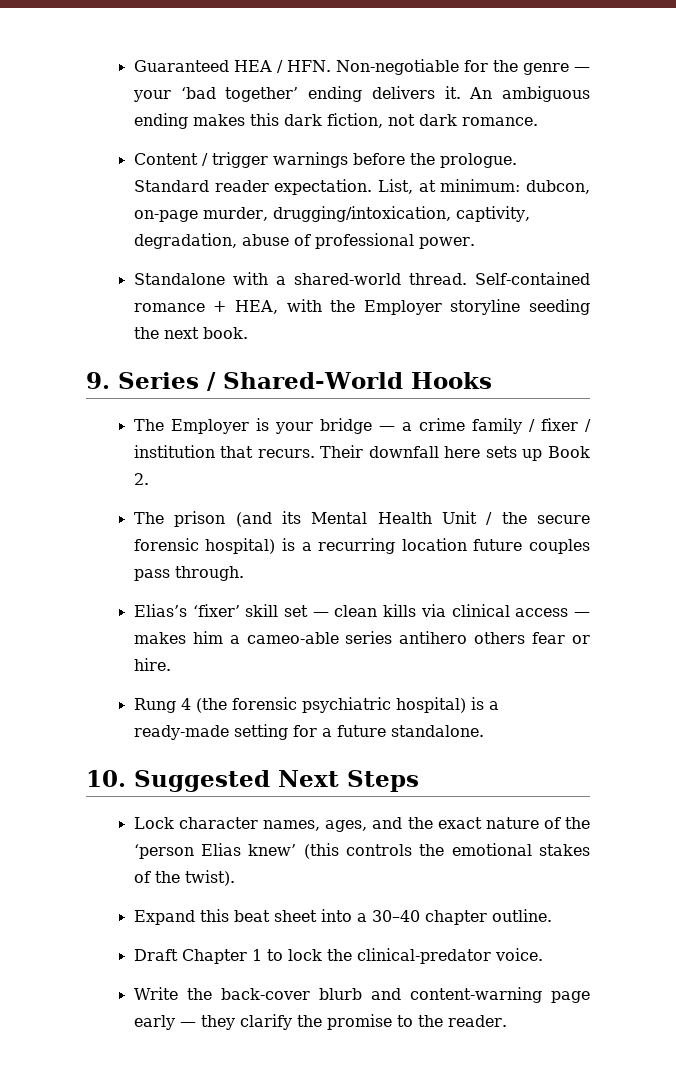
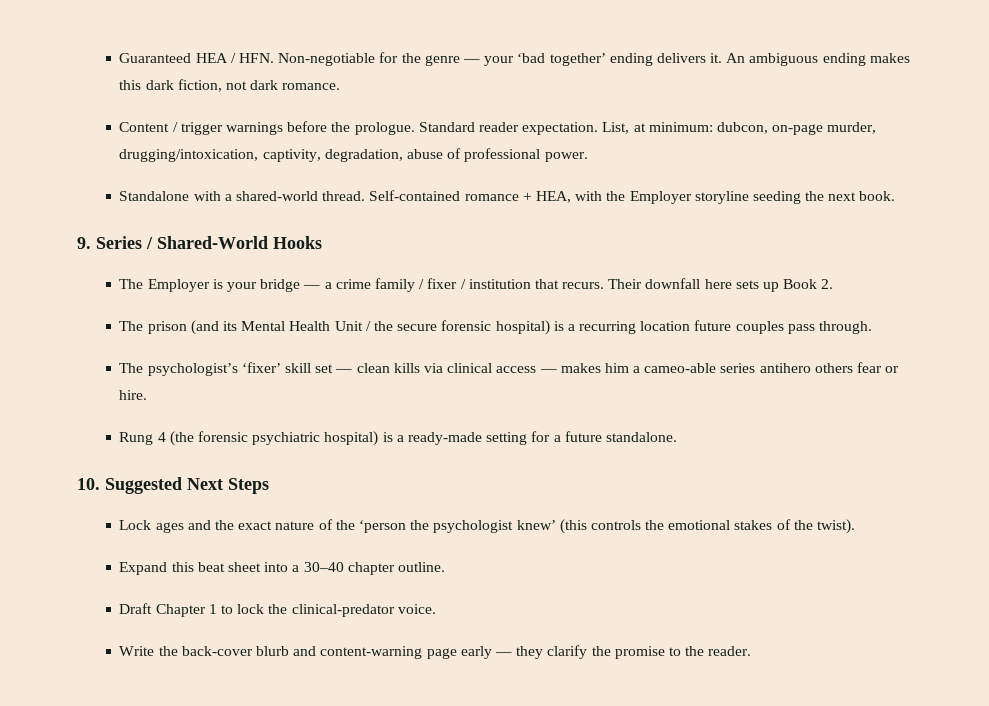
[133,604,187,617] Elias’s -> [119,363,238,376] The psychologist’s
[178,817,368,832] character names, ages, -> [155,522,184,533] ages
[201,843,242,856] Elias -> [410,520,514,533] the psychologist

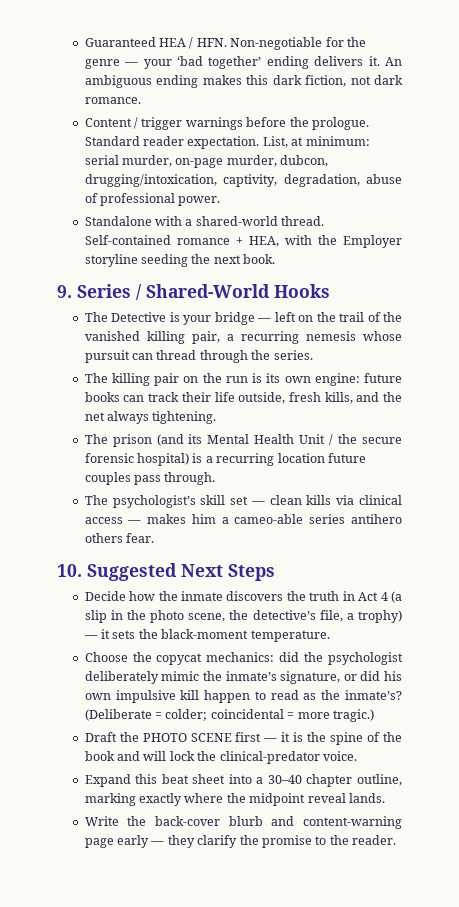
[716,122,768,134] dubcon, -> [84,155,173,167] serial murder,
(877, 128) none -> [280,155,329,167] dubcon,
[147,279,210,292] Employer -> [111,312,167,322] Detective
[324,278,834,292] a crime family / fixer / institution that recurs. Their downfall here sets up Book 2. -> [274,312,402,322] [84,331,402,344] [84,350,313,363] [84,373,402,386] [84,392,402,404] [84,411,217,424] left on the trail of the vanished killing pair, a recurring nemesis whose pursuit can thread through the series. // The killing pair on the run is its own engine: future books can track their life outside, fresh kills, and the net always tightening.
[241,362,281,373] ‘fixer’ -> (196, 501) none
[856,362,900,373] [119,390,148,400] [119,431,677,446] [77,477,269,494] [119,519,855,534] fear or hire. // Rung 4 (the forensic psychiatric hospital) is a ready-made setting for a future standalone. // 10. Suggested Next Steps // Lock ages and the exact nature of the ‘person the psychologist knew’ (this controls the emotional stakes of the twist). -> [126,533,155,543] [57,563,275,581] [84,591,403,603] [84,610,402,623] [83,629,330,642] [84,652,403,665] [84,671,403,684] [84,690,402,703] [84,709,374,722] [84,732,402,745] [84,751,357,764] fear. // 10. Suggested Next Steps // Decide how the inmate discovers the truth in Act 4 (a slip in the photo scene, the detective’s file, a trophy) — it sets the black-moment temperature. // Choose the copycat mechanics: did the psychologist deliberately mimic the inmate’s signature, or did his own impulsive kill happen to read as the inmate’s? (Deliberate = colder; coincidental = more tragic.) // Draft the PHOTO SCENE first — it is the spine of the book and will lock the clinical-predator voice.
[397,562,445,572] [119,603,436,617] outline. // Draft Chapter 1 to lock the clinical-predator voice. -> [357,774,402,786] [84,793,385,806] outline, marking exactly where the midpoint reveal lands.

